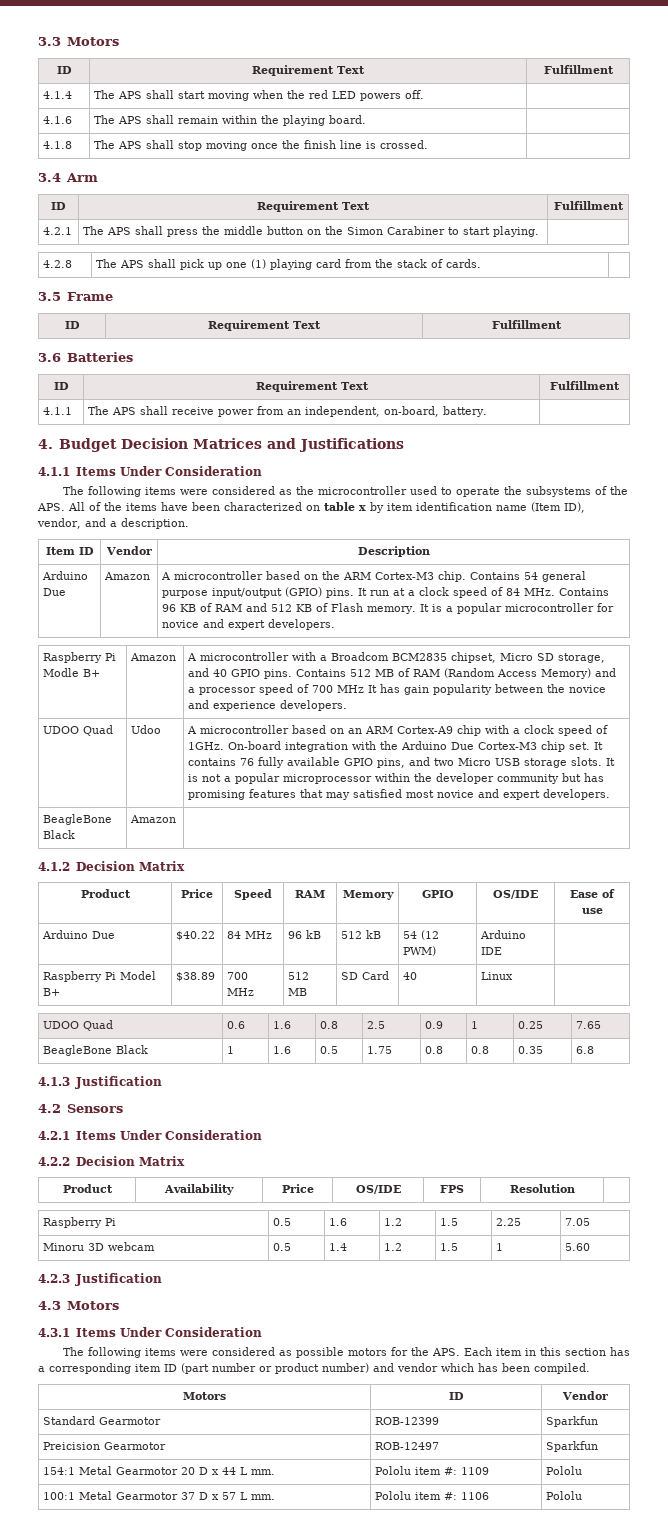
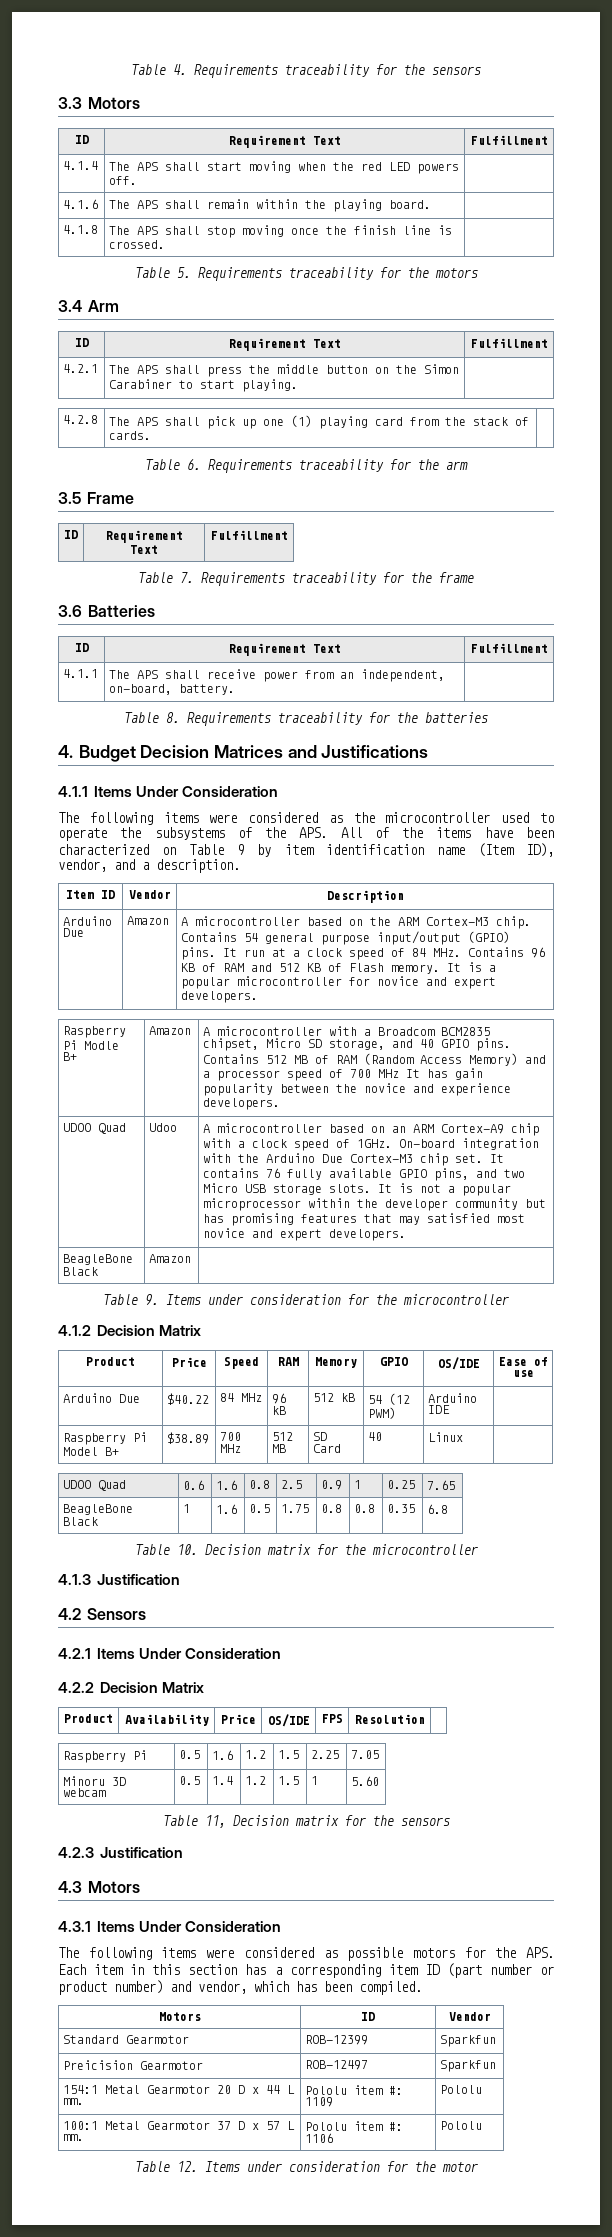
(38, 41) none -> [131,64,481,78] Table 4. Requirements traceability for the sensors //
(429, 144) none -> [134,267,478,281] // Table 5. Requirements traceability for the motors
(482, 263) none -> [145,458,468,473] // Table 6. Requirements traceability for the arm
(562, 324) none -> [138,572,474,586] // Table 7. Requirements traceability for the frame
(488, 411) none -> [124,712,488,726] // Table 8. Requirements traceability for the batteries
[324,502,366,511] table x -> [189,844,245,855] Table 9
(177, 819) none -> [103,1294,509,1306] // Table 9. Items under consideration for the microcontroller
(595, 1050) none -> [134,1544,478,1555] // Table 10. Decision matrix for the microcontroller
(591, 1247) none -> [162,1815,450,1828] // Table 11, Decision matrix for the sensors
[397,1363,438,1372] vendor -> [198,1981,247,1994] vendor,
(583, 1495) none -> [134,2161,478,2172] // Table 12. Items under consideration for the motor

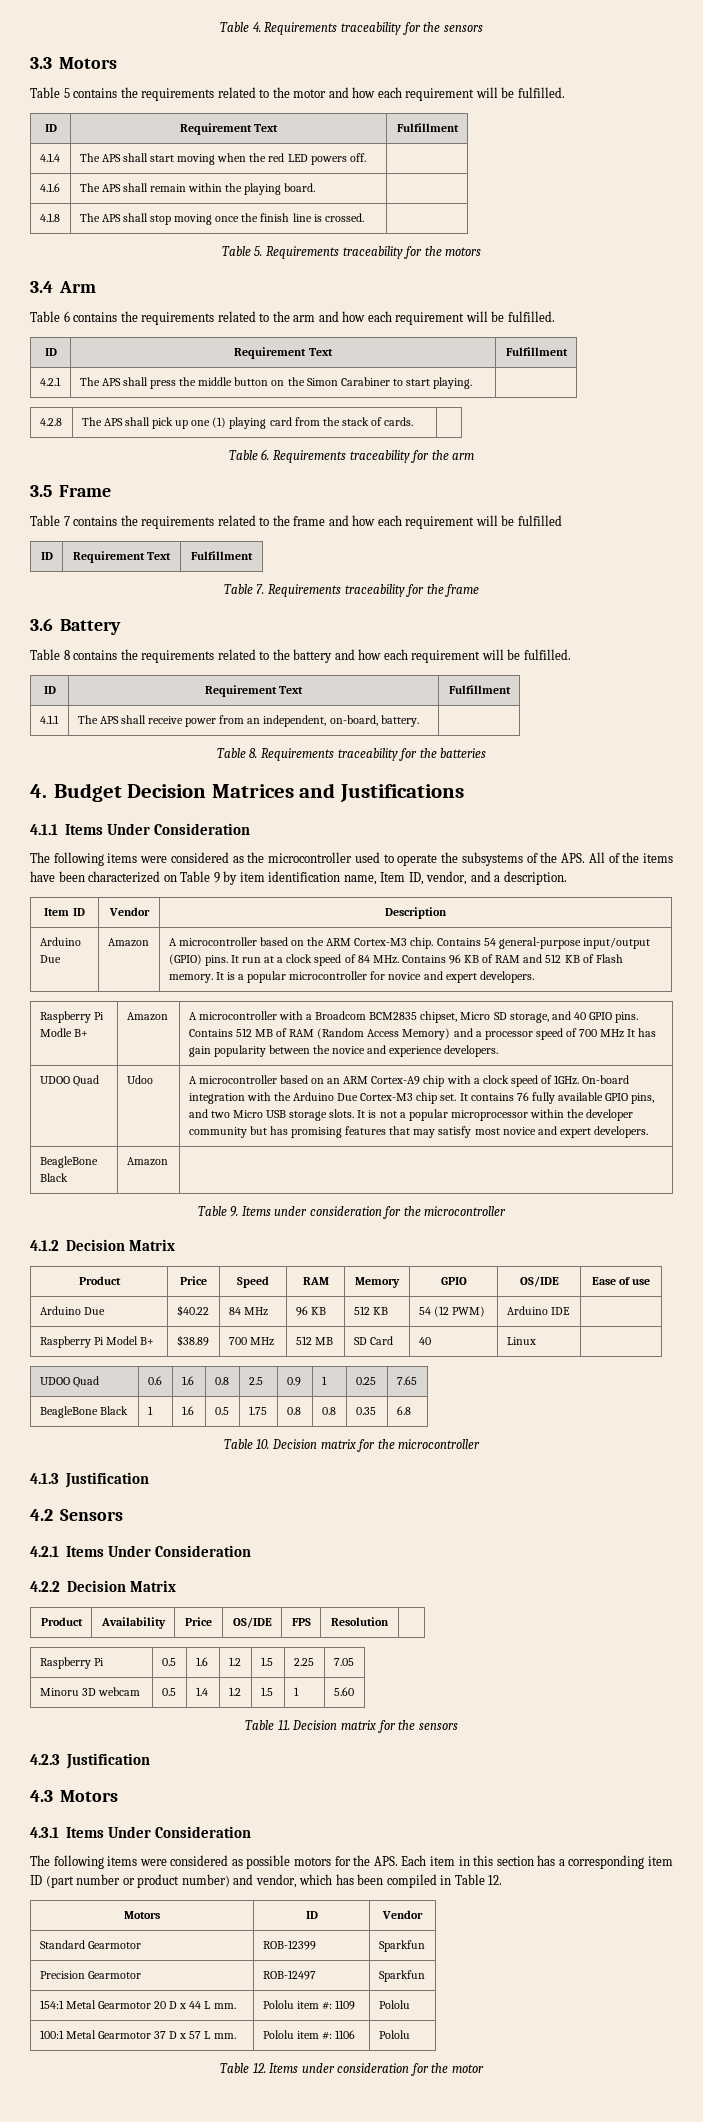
(140, 103) none -> [30,87,565,101] // Table 5 contains the requirements related to the motor and how each requirement will be fulfilled.
(119, 306) none -> [30,311,555,325] // Table 6 contains the requirements related to the arm and how each requirement will be fulfilled.
(134, 498) none -> [30,515,562,529] // Table 7 contains the requirements related to the frame and how each requirement will be fulfilled
[87,605,155,617] Batteries -> [59,619,121,635] [30,649,571,663] Battery // Table 8 contains the requirements related to the battery and how each requirement will be fulfilled.
[436,843,554,857] name (Item ID), -> [343,872,424,885] name, Item ID,
[265,933,371,945] general purpose -> [498,937,581,949] general-purpose
[427,1213,491,1223] satisfied -> [438,1126,472,1138] satisfy
[272,1406,287,1415] [313,1393,356,1402] kB | 512 kB -> [310,1307,326,1315] [353,1306,388,1315] KB | 512 KB
[204,1815,226,1828] 11, -> [277,1720,290,1730] 11.
[359,1981,422,1995] compiled. -> [386,1874,503,1888] compiled in Table 12.
[63,2060,134,2070] Preicision -> [39,1971,85,1979] Precision

